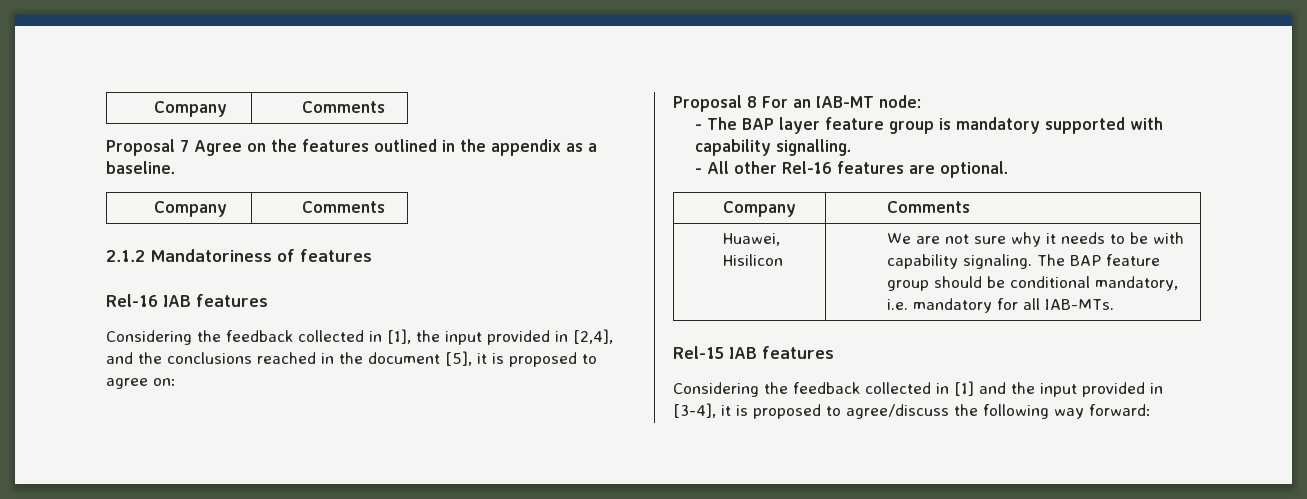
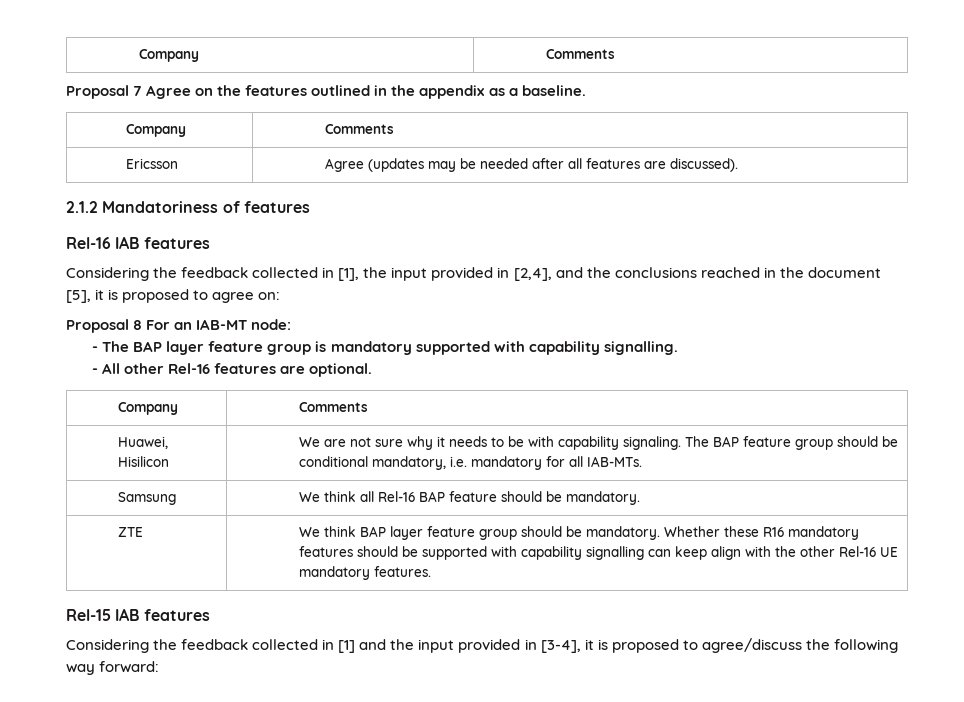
(385, 207) none -> [126,158,179,169] [324,158,738,172] // Ericsson | Agree (updates may be needed after all features are discussed).
(1114, 304) none -> [118,492,177,505] [298,491,640,505] [118,527,144,537] [298,526,859,540] [298,546,898,560] [298,566,431,580] // Samsung | We think all Rel-16 BAP feature should be mandatory. // ZTE | We think BAP layer feature group should be mandatory. Whether these R16 mandatory features should be supported with capability signalling can keep align with the other Rel-16 UE mandatory features.

